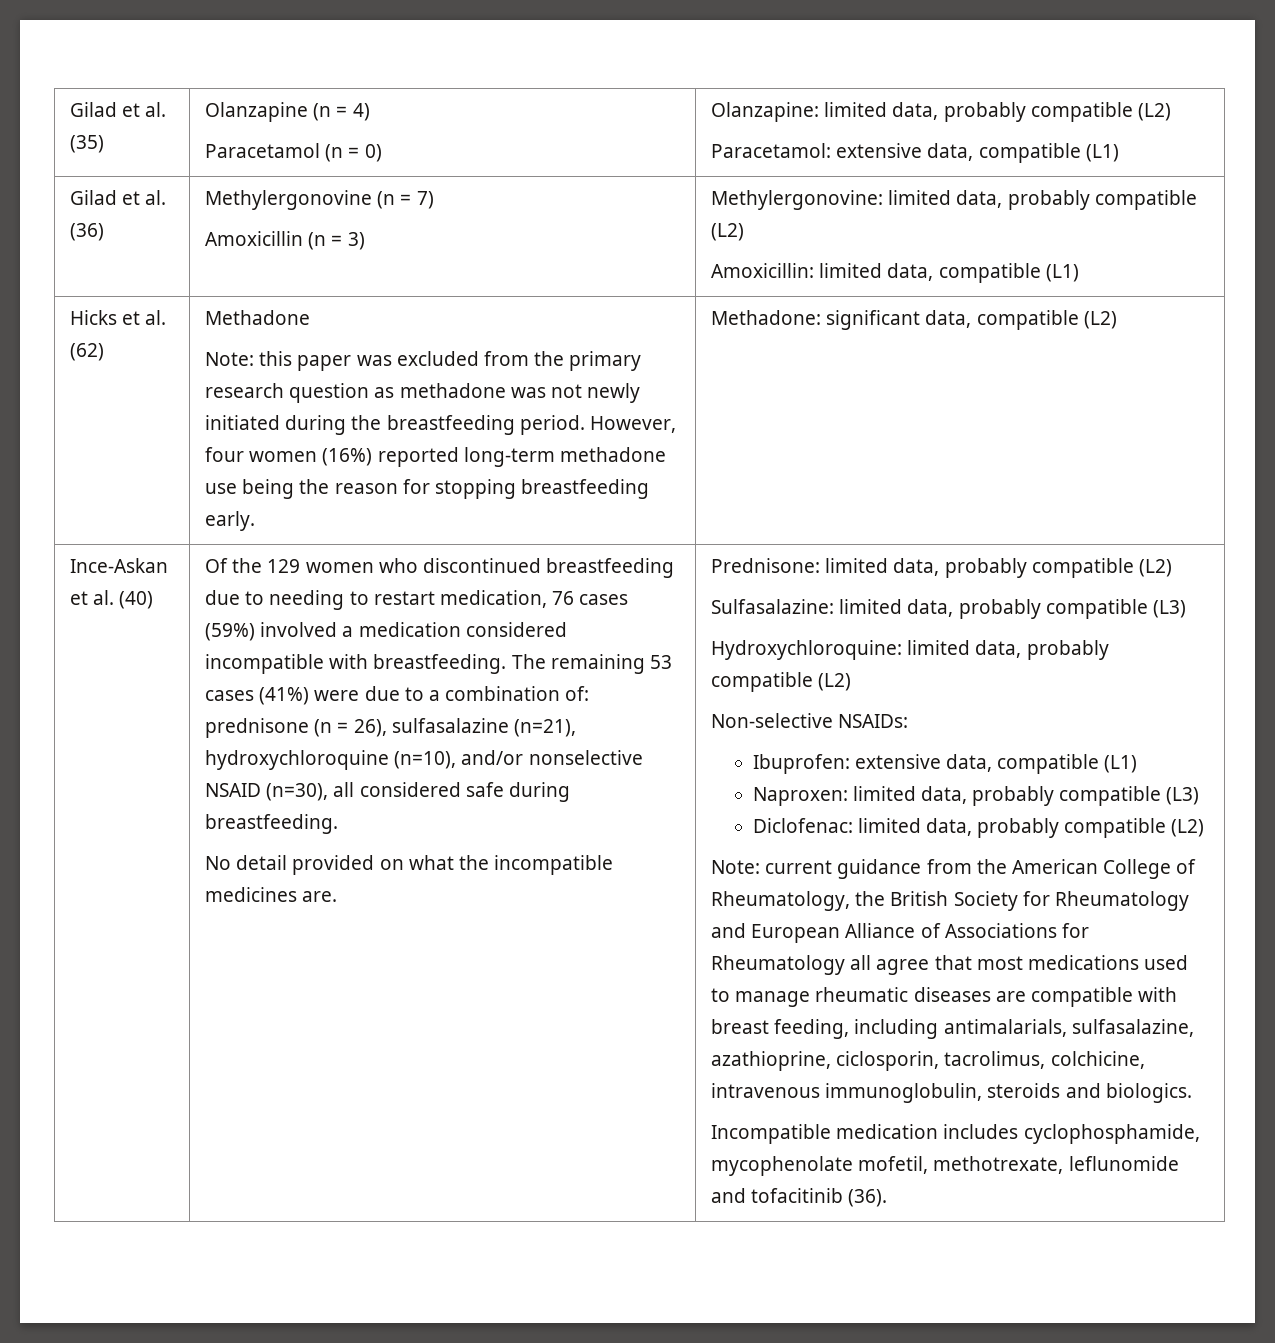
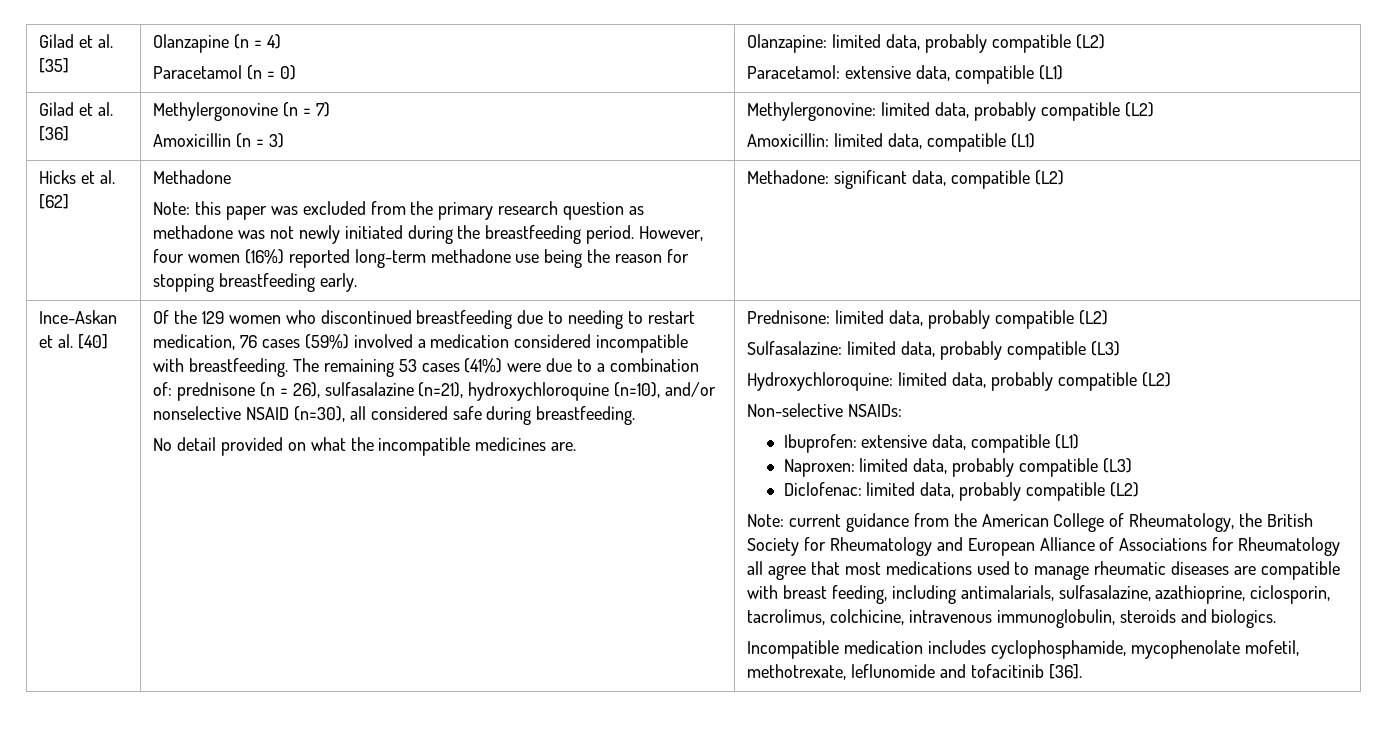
[70,102,167,117] [70,135,105,153] Gilad et al. (35) -> [39,34,113,48] [39,58,70,73] Gilad et al. [35]
[70,223,105,241] (36) -> [39,126,70,141] [36]
[70,343,105,361] (62) -> [39,194,70,209] [62]
[119,591,154,609] (40) -> [77,334,108,349] [40]
[848,1189,888,1207] (36). -> [1048,664,1082,679] [36].

